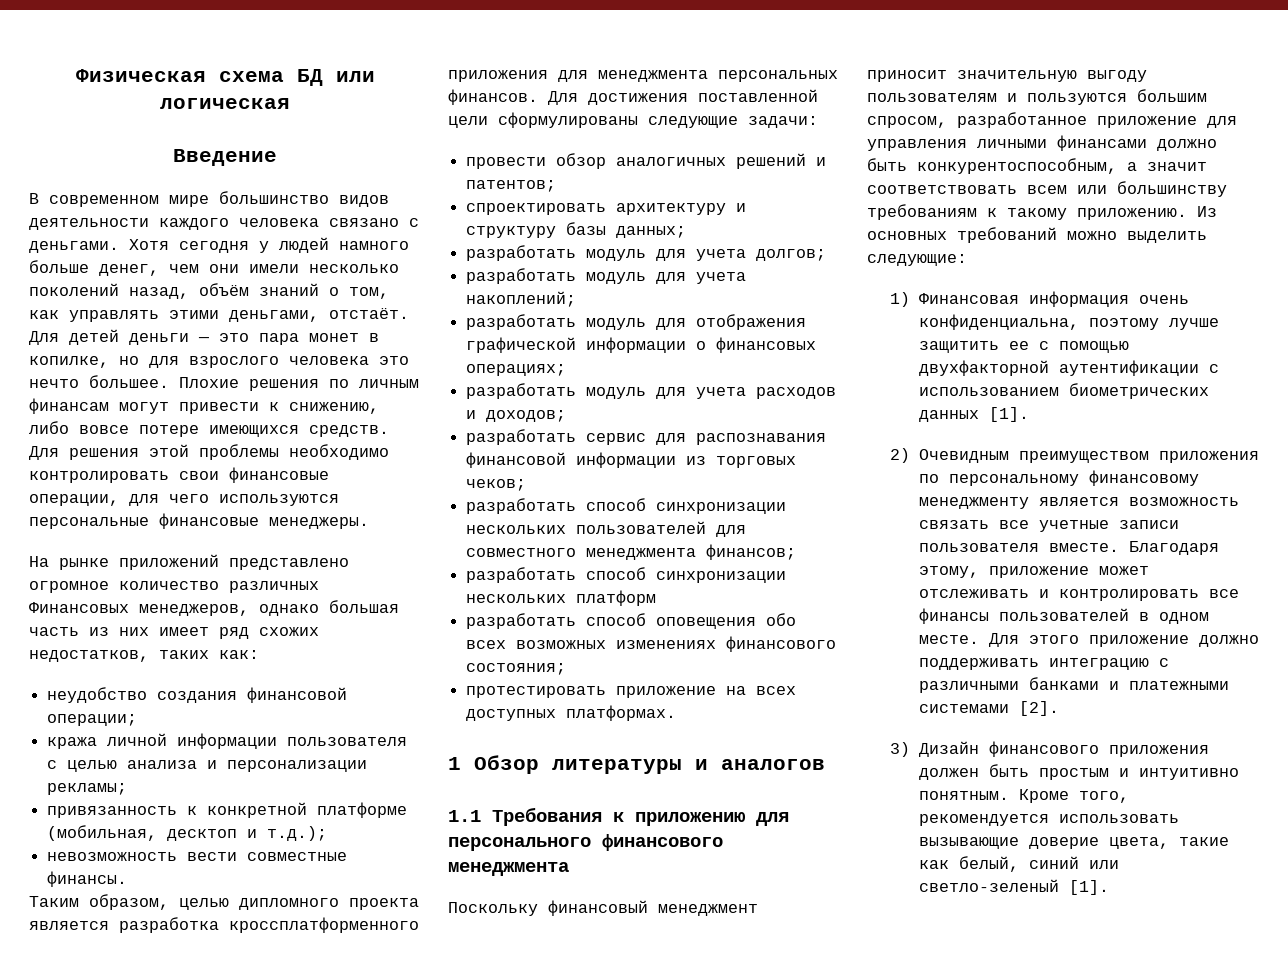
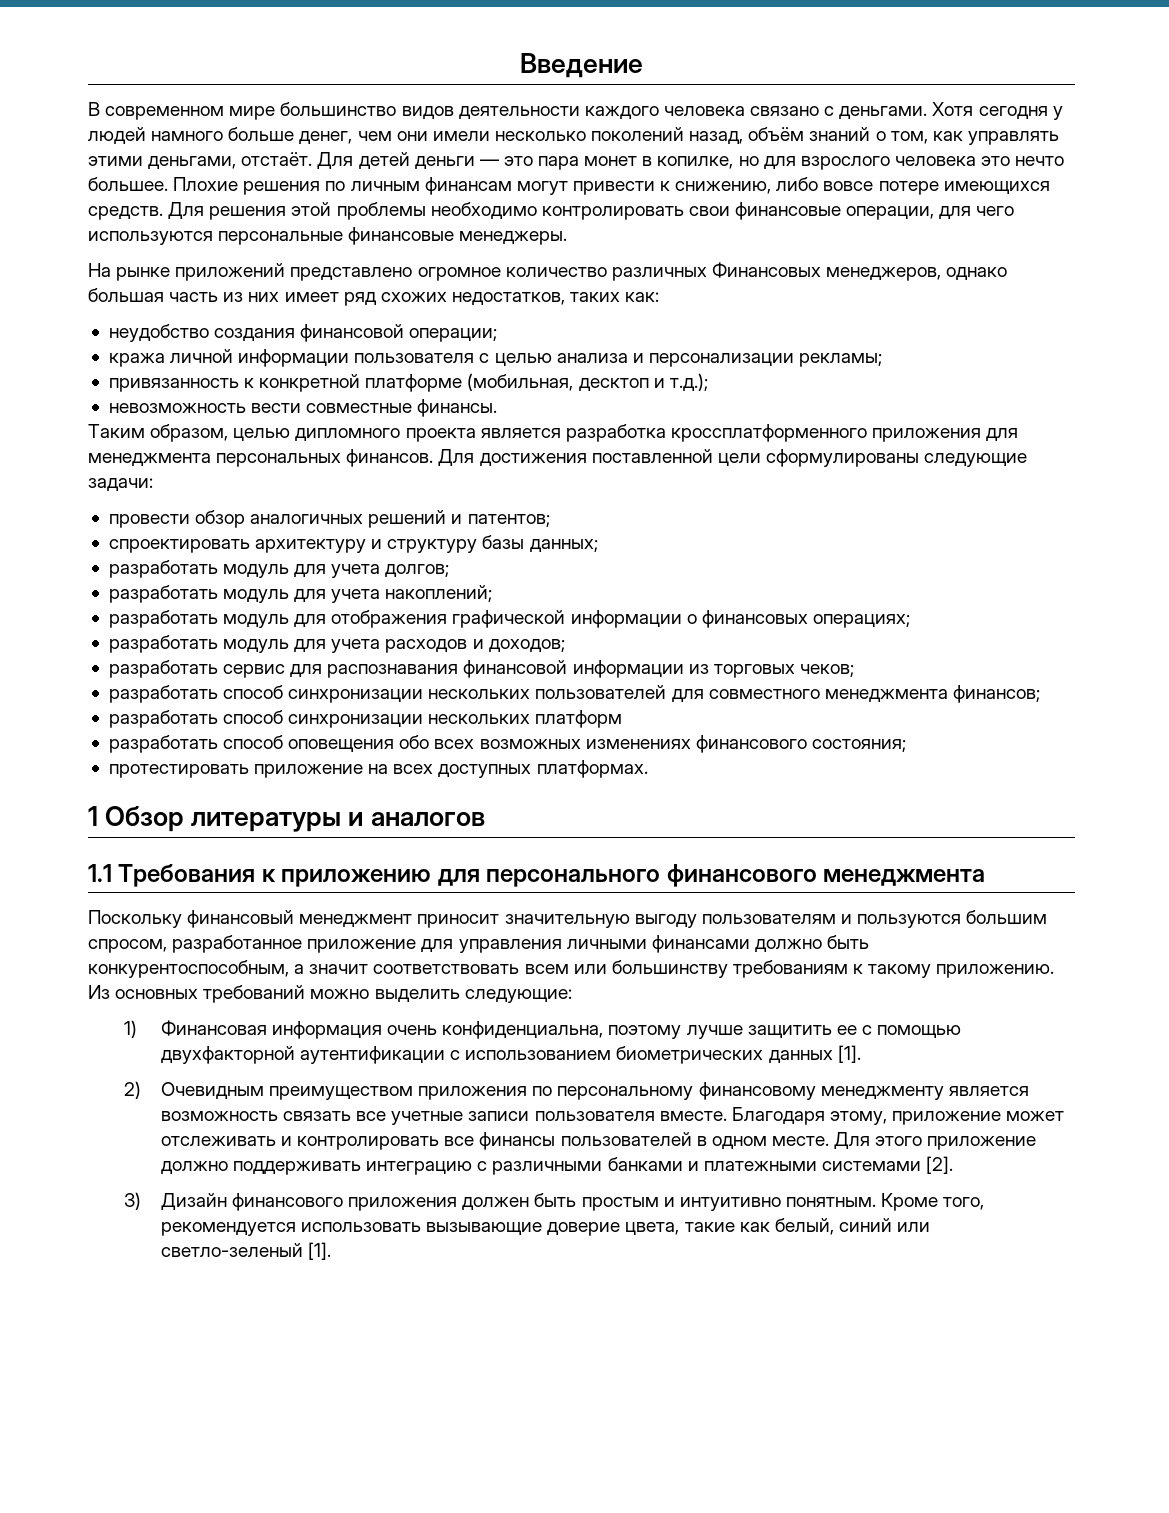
[75,69,375,86] [160,98,290,109] Физическая схема БД или логическая // -> (520, 65) none

